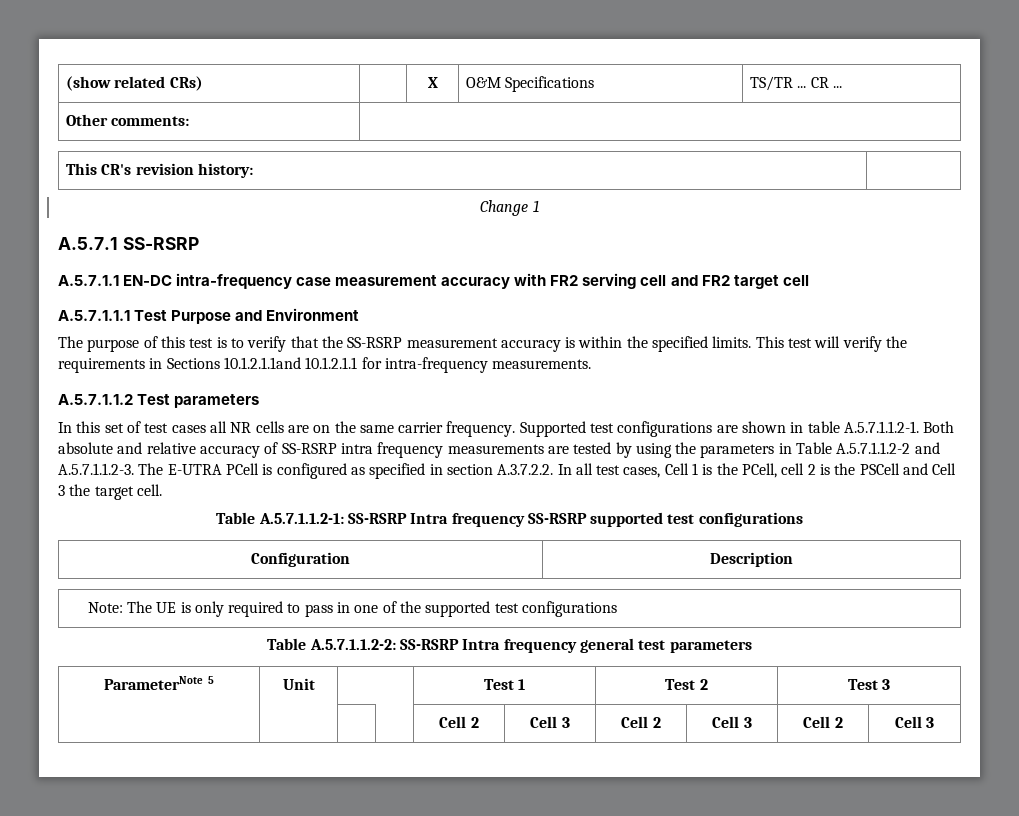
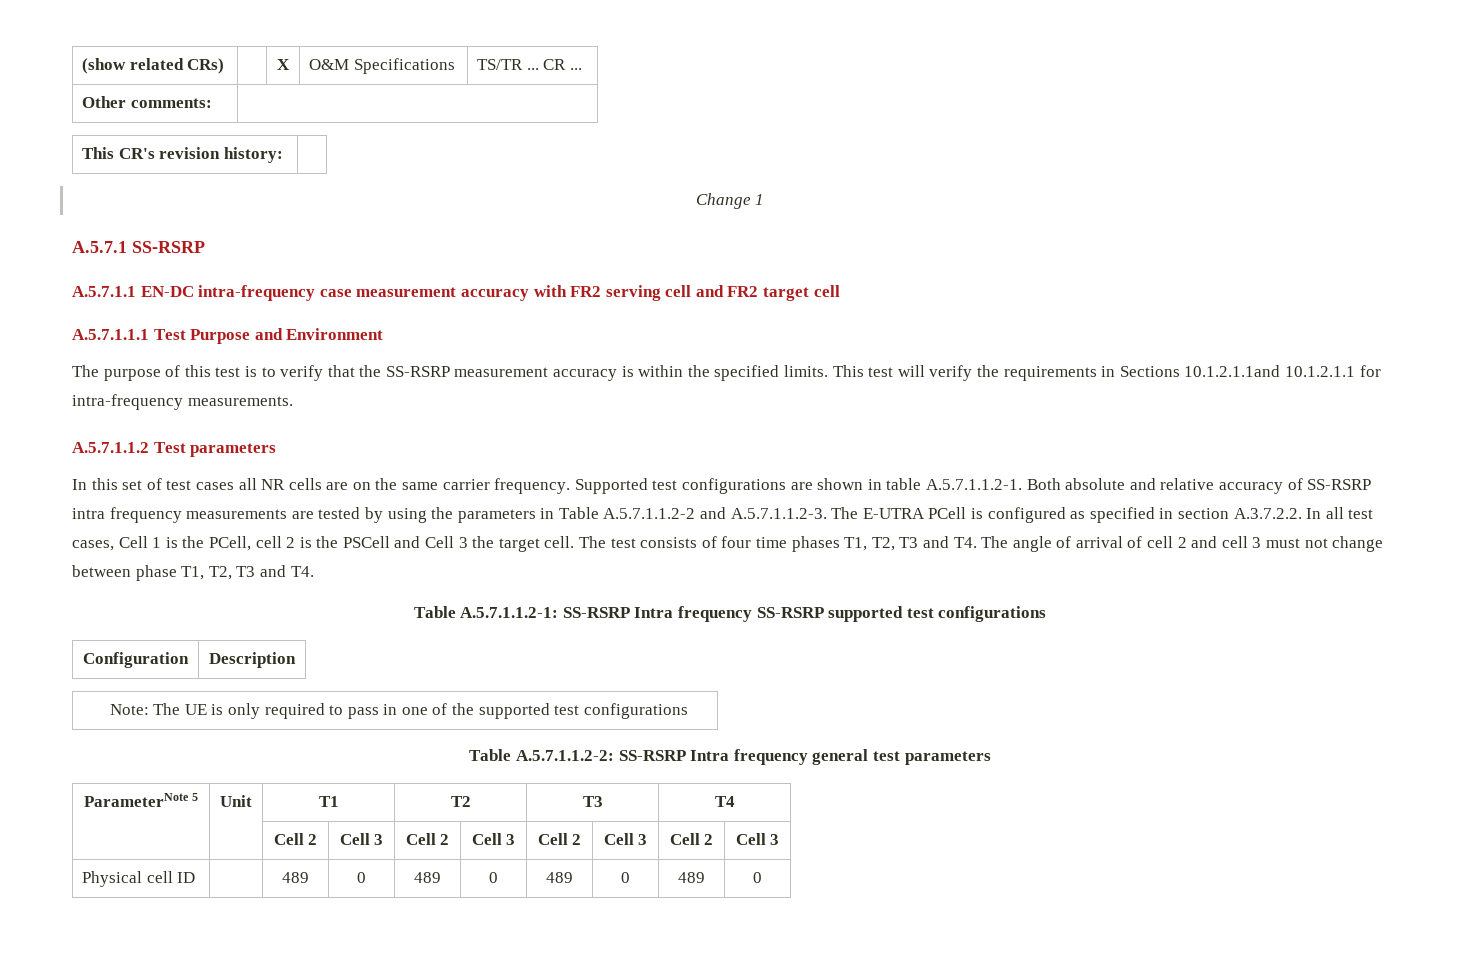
(162, 490) none -> [579,536,1384,552] [72,565,314,581] The test consists of four time phases T1, T2, T3 and T4. The angle of arrival of cell 2 and cell 3 must not change between phase T1, T2, T3 and T4.
[483,679,526,690] [665,679,708,690] [847,679,891,690] | Test 1 | Test 2 | Test 3 // | | -> [318,796,339,807] [450,796,471,807] [582,796,603,807] [714,796,735,807] T1 | T2 | T3 | T4 //
(935, 722) none -> [669,833,714,845] [735,833,780,845] [82,871,196,887] [282,872,309,883] [357,872,366,883] [414,872,441,883] [489,872,498,883] [546,872,573,883] [621,872,630,883] [678,872,705,883] [753,872,762,883] | Cell 2 | Cell 3 // Physical cell ID | | 489 | 0 | 489 | 0 | 489 | 0 | 489 | 0

